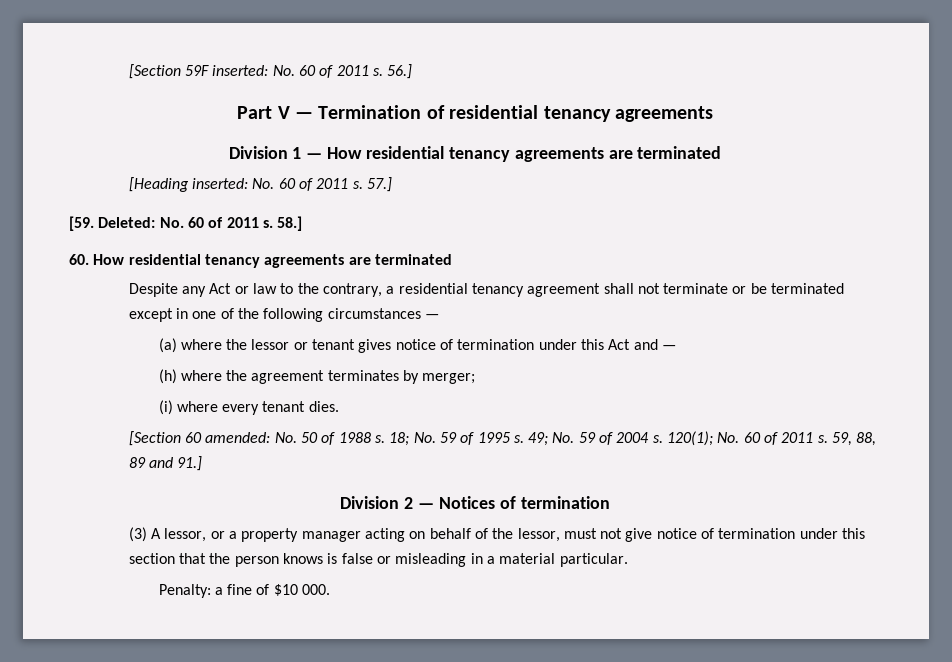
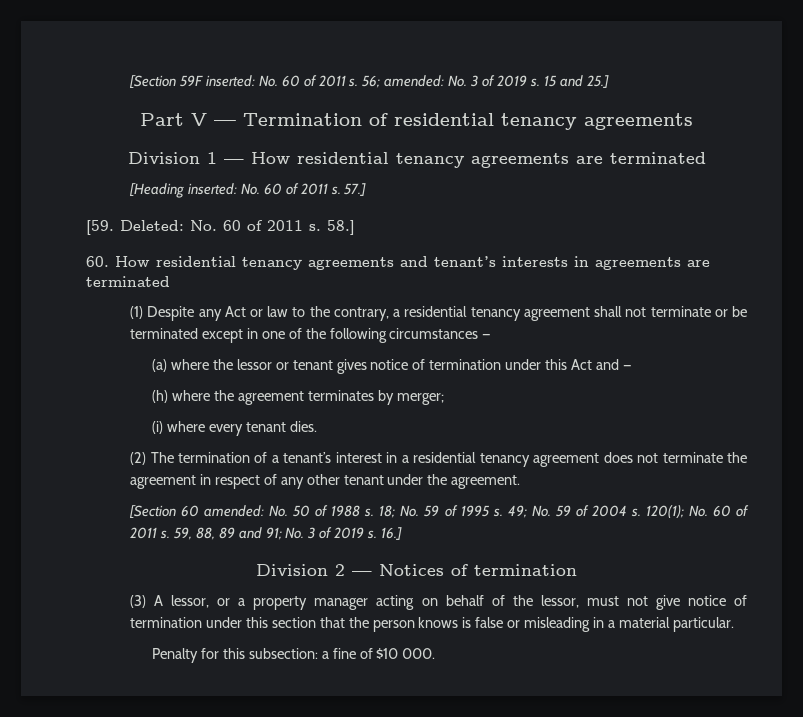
[387,64,413,79] 56.] -> [362,75,609,88] 56; amended: No. 3 of 2019 s. 15 and 25.]
[348,254,452,265] are terminated // -> [400,256,710,270] [86,276,170,287] [130,306,144,319] and tenant’s interests in agreements are terminated // (1)
(339, 406) none -> [130,452,748,467] [130,474,521,489] // (2) The termination of a tenant’s interest in a residential tenancy agreement does not terminate the agreement in respect of any other tenant under the agreement.
[177,456,203,471] 91.] -> [265,527,403,540] 91; No. 3 of 2019 s. 16.]
[158,584,211,598] Penalty: -> [152,648,318,663] Penalty for this subsection:

